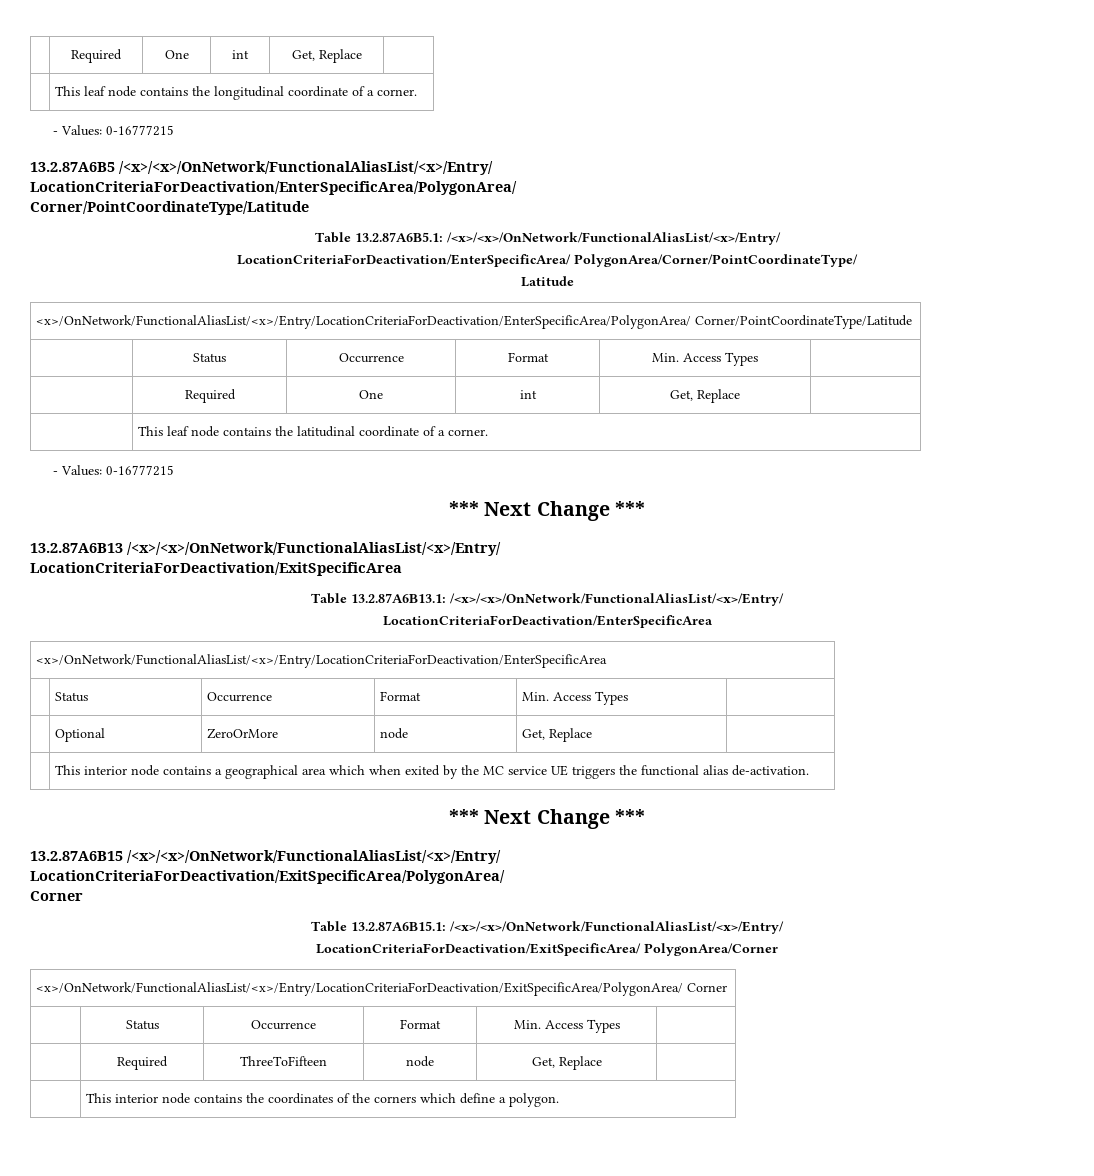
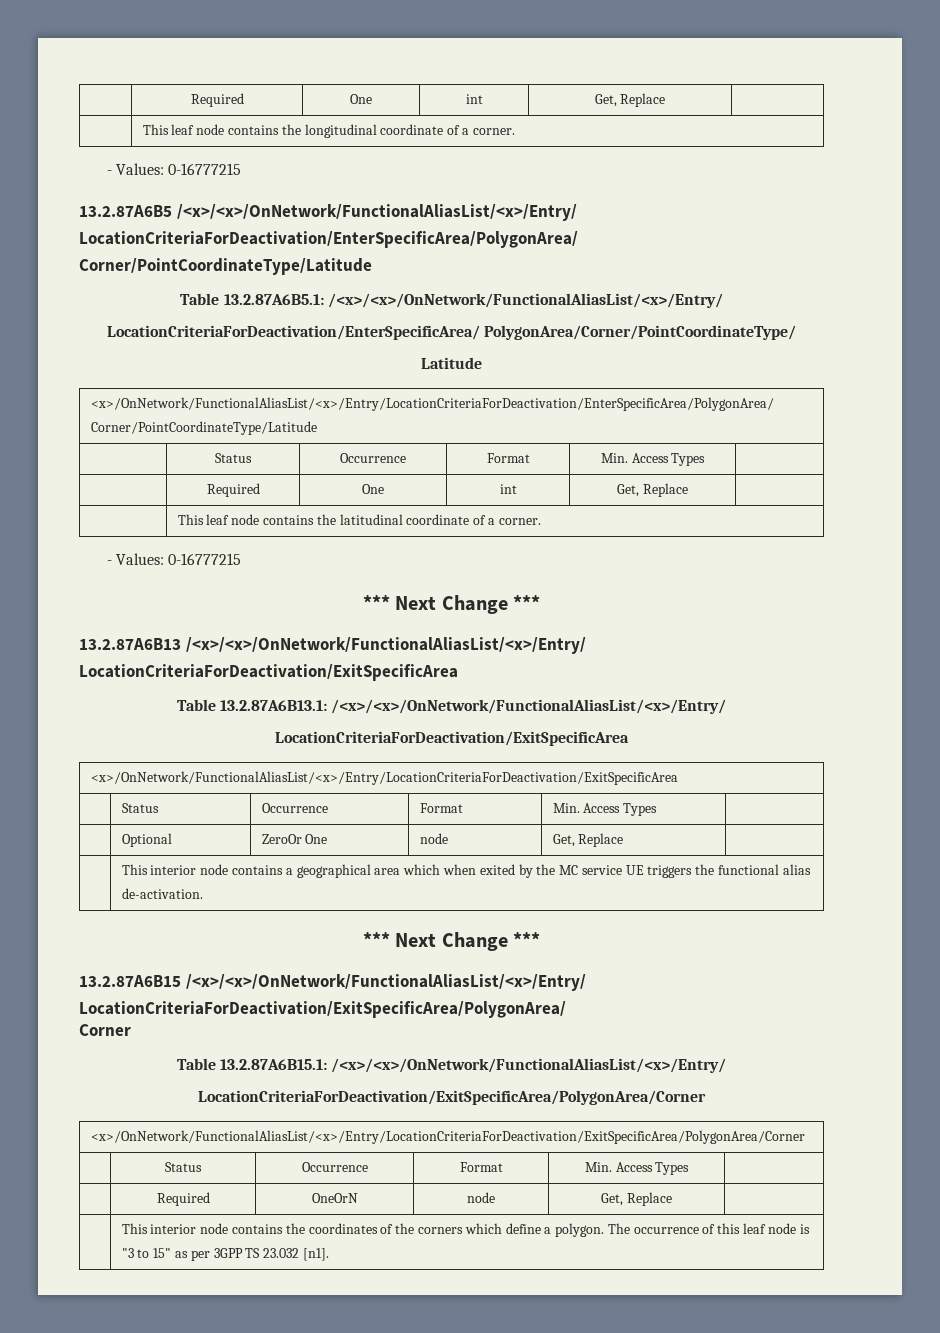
[382,615,713,628] [36,654,608,668] LocationCriteriaForDeactivation/EnterSpecificArea // <x>/OnNetwork/FunctionalAliasList/<x>/Entry/LocationCriteriaForDeactivation/EnterSpecificArea -> [275,731,629,746] [90,771,678,785] LocationCriteriaForDeactivation/ExitSpecificArea // <x>/OnNetwork/FunctionalAliasList/<x>/Entry/LocationCriteriaForDeactivation/ExitSpecificArea
[207,728,279,739] ZeroOrMore -> [261,834,328,844] ZeroOr One
[316,943,778,956] [36,982,728,996] [125,1020,159,1030] [251,1020,316,1030] [400,1019,441,1029] [513,1019,620,1033] [117,1056,168,1070] [240,1056,327,1066] LocationCriteriaForDeactivation/ExitSpecificArea/ PolygonArea/Corner // <x>/OnNetwork/FunctionalAliasList/<x>/Entry/LocationCriteriaForDeactivation/ExitSpecificArea/PolygonArea/ Corner // | Status | Occurrence | Format | Min. Access Types | // | Required | ThreeToFifteen -> [198,1090,706,1105] [90,1130,805,1144] [165,1162,202,1172] [301,1162,368,1172] [459,1162,503,1172] [584,1162,690,1175] [156,1192,210,1206] [311,1193,358,1203] LocationCriteriaForDeactivation/ExitSpecificArea/PolygonArea/Corner // <x>/OnNetwork/FunctionalAliasList/<x>/Entry/LocationCriteriaForDeactivation/ExitSpecificArea/PolygonArea/Corner // | Status | Occurrence | Format | Min. Access Types | // | Required | OneOrN
(560, 1100) none -> [607,1223,810,1234] [121,1248,329,1261] The occurrence of this leaf node is "3 to 15" as per 3GPP TS 23.032 [n1].

